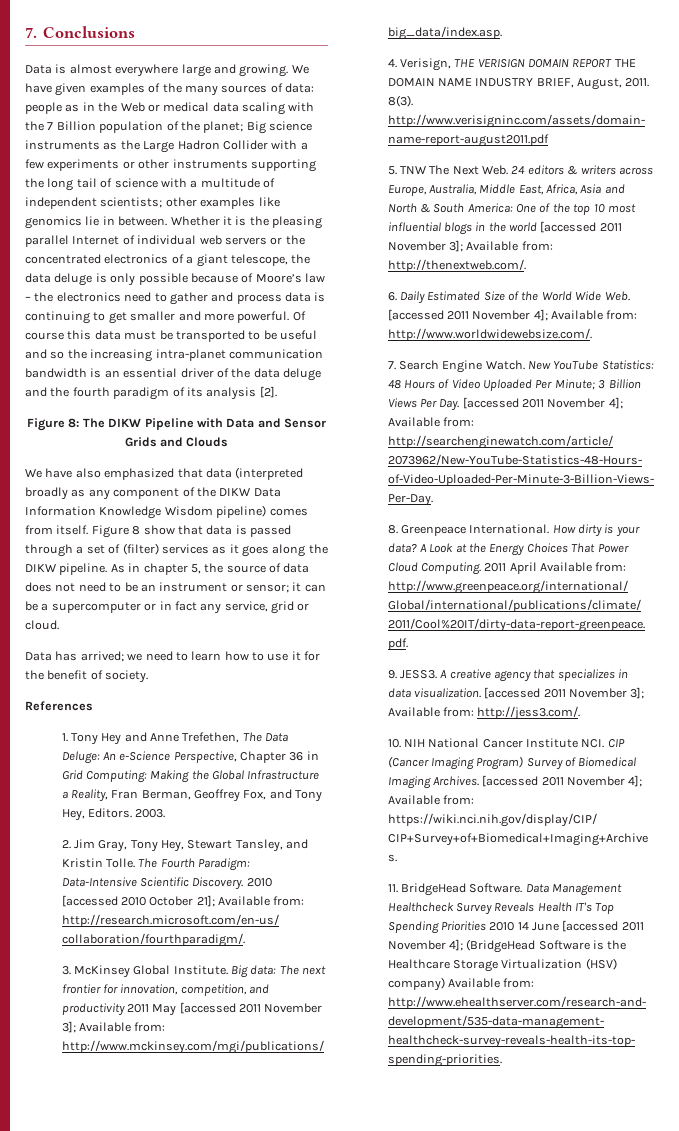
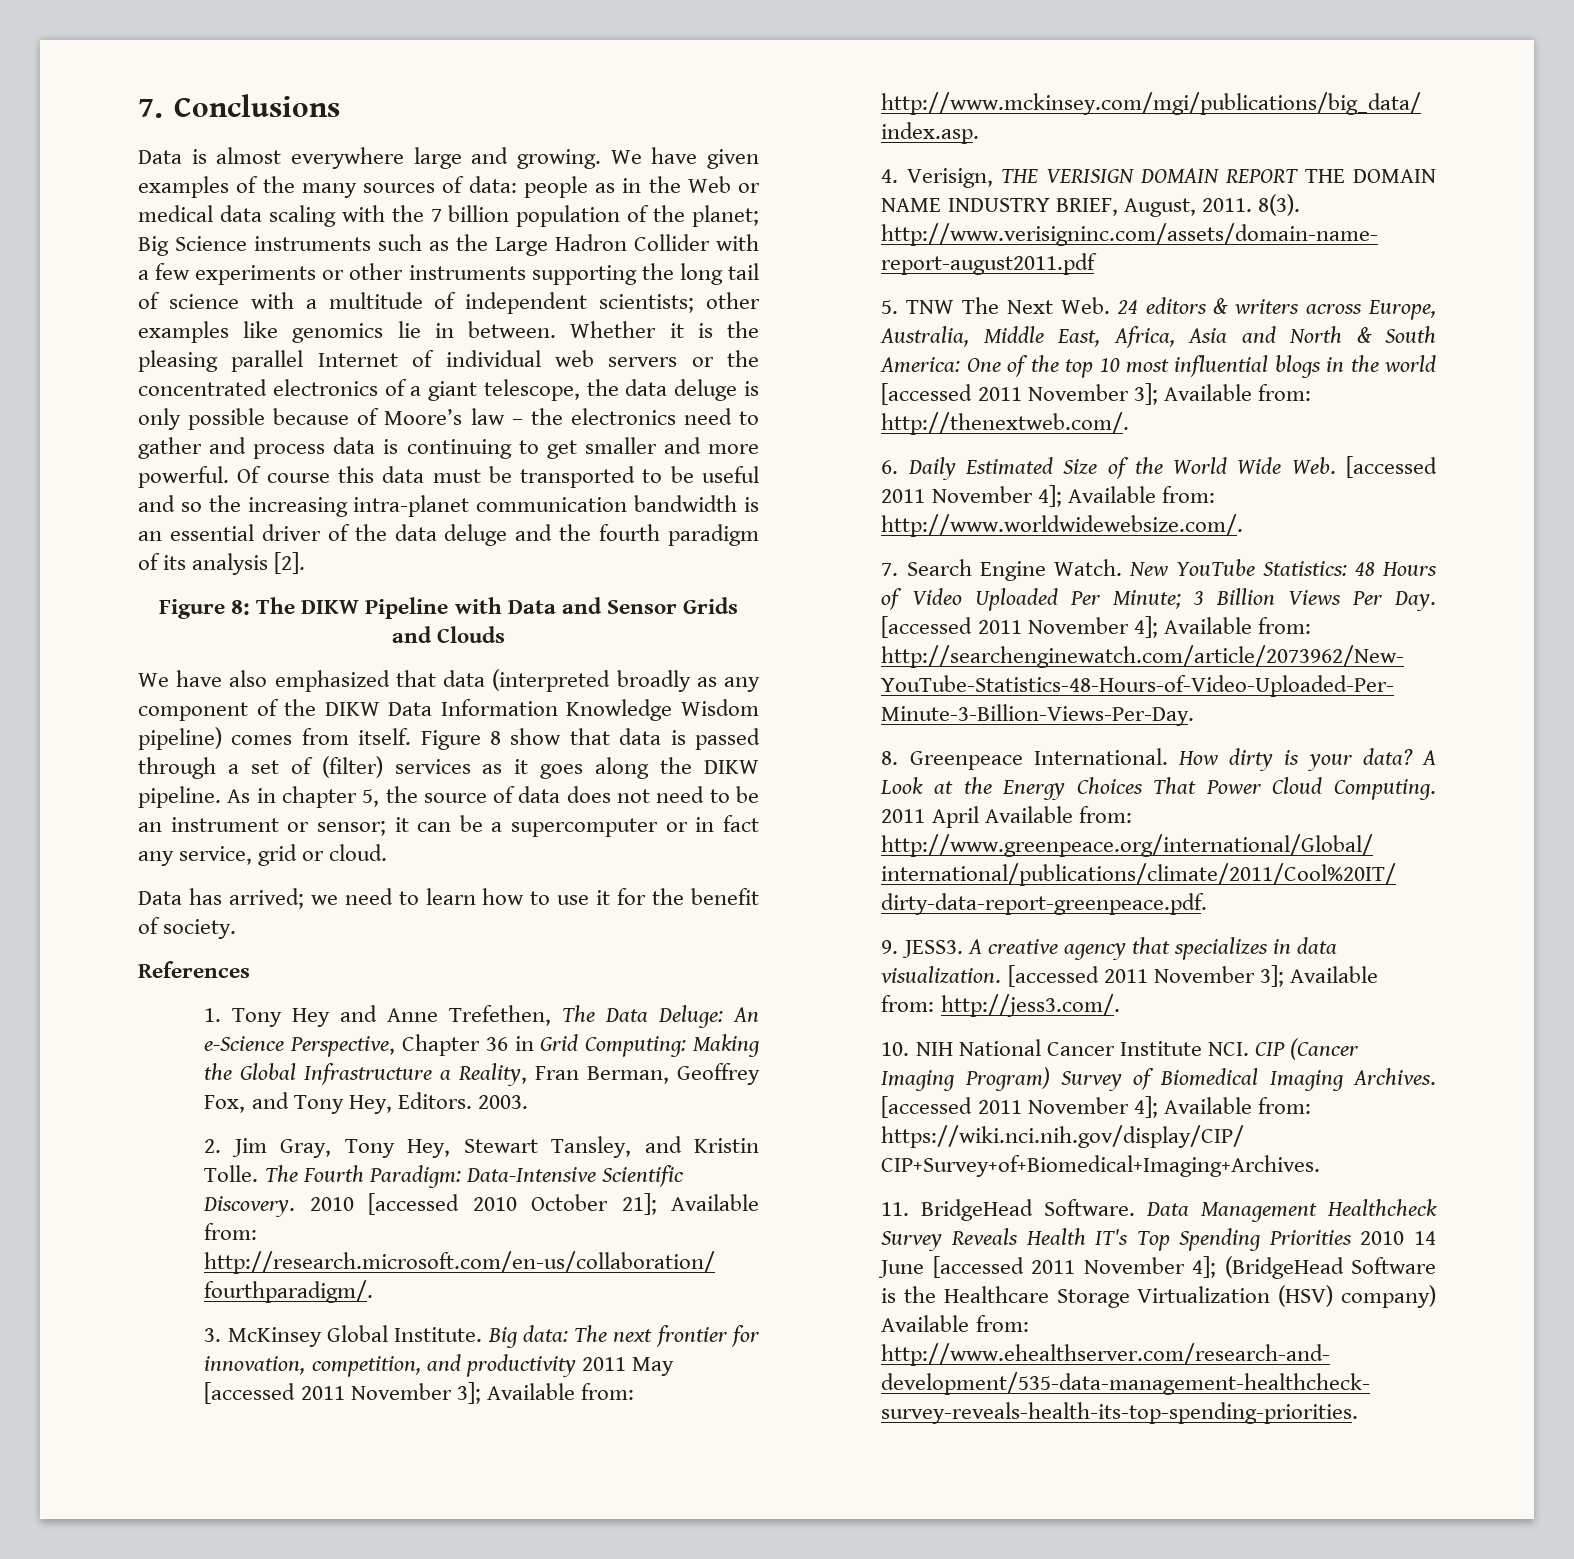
[56,121,96,131] Billion -> [448,205,510,222] billion
[269,121,312,131] [25,140,100,150] science instruments -> [175,234,422,251] Science instruments such

